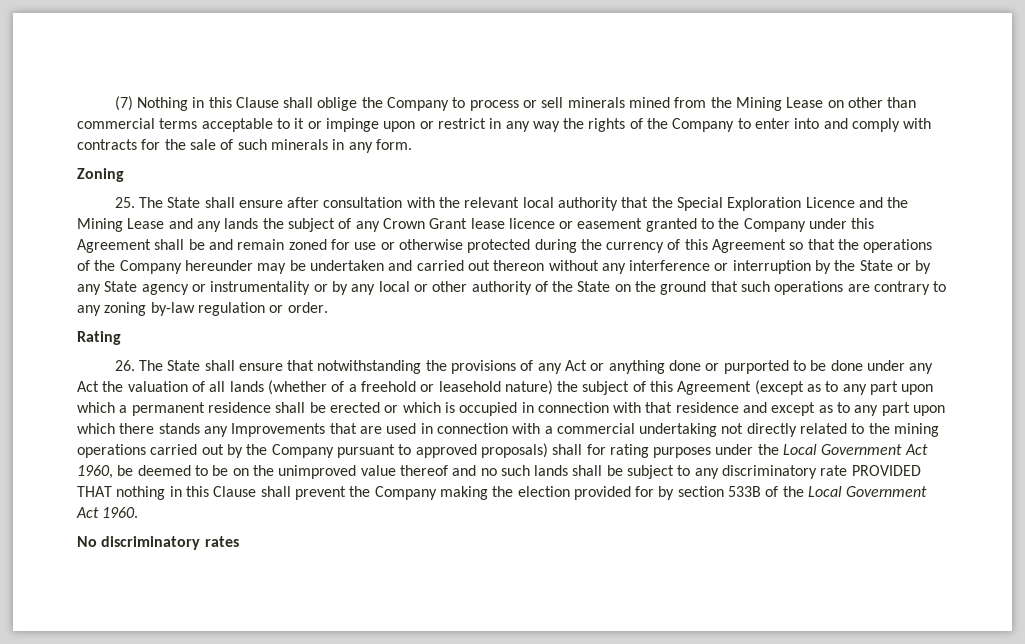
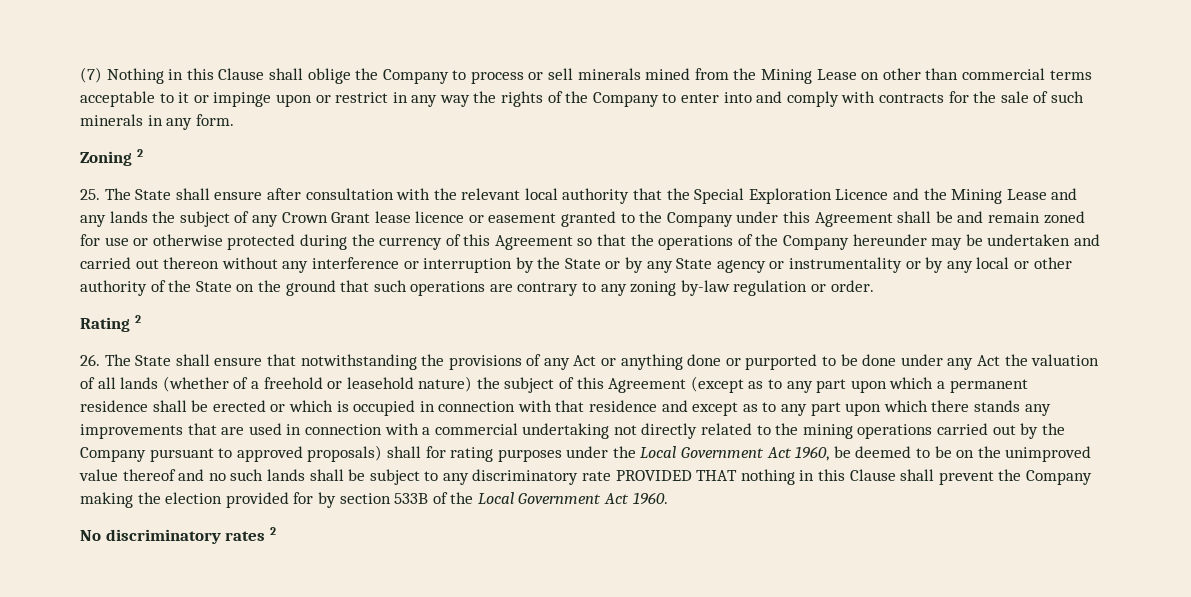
(124, 175) none -> [136,149,143,157] 2
(121, 338) none -> [134,315,141,323] 2
[231,423,326,437] Improvements -> [80,424,183,439] improvements
(239, 541) none -> [269,527,276,535] 2

